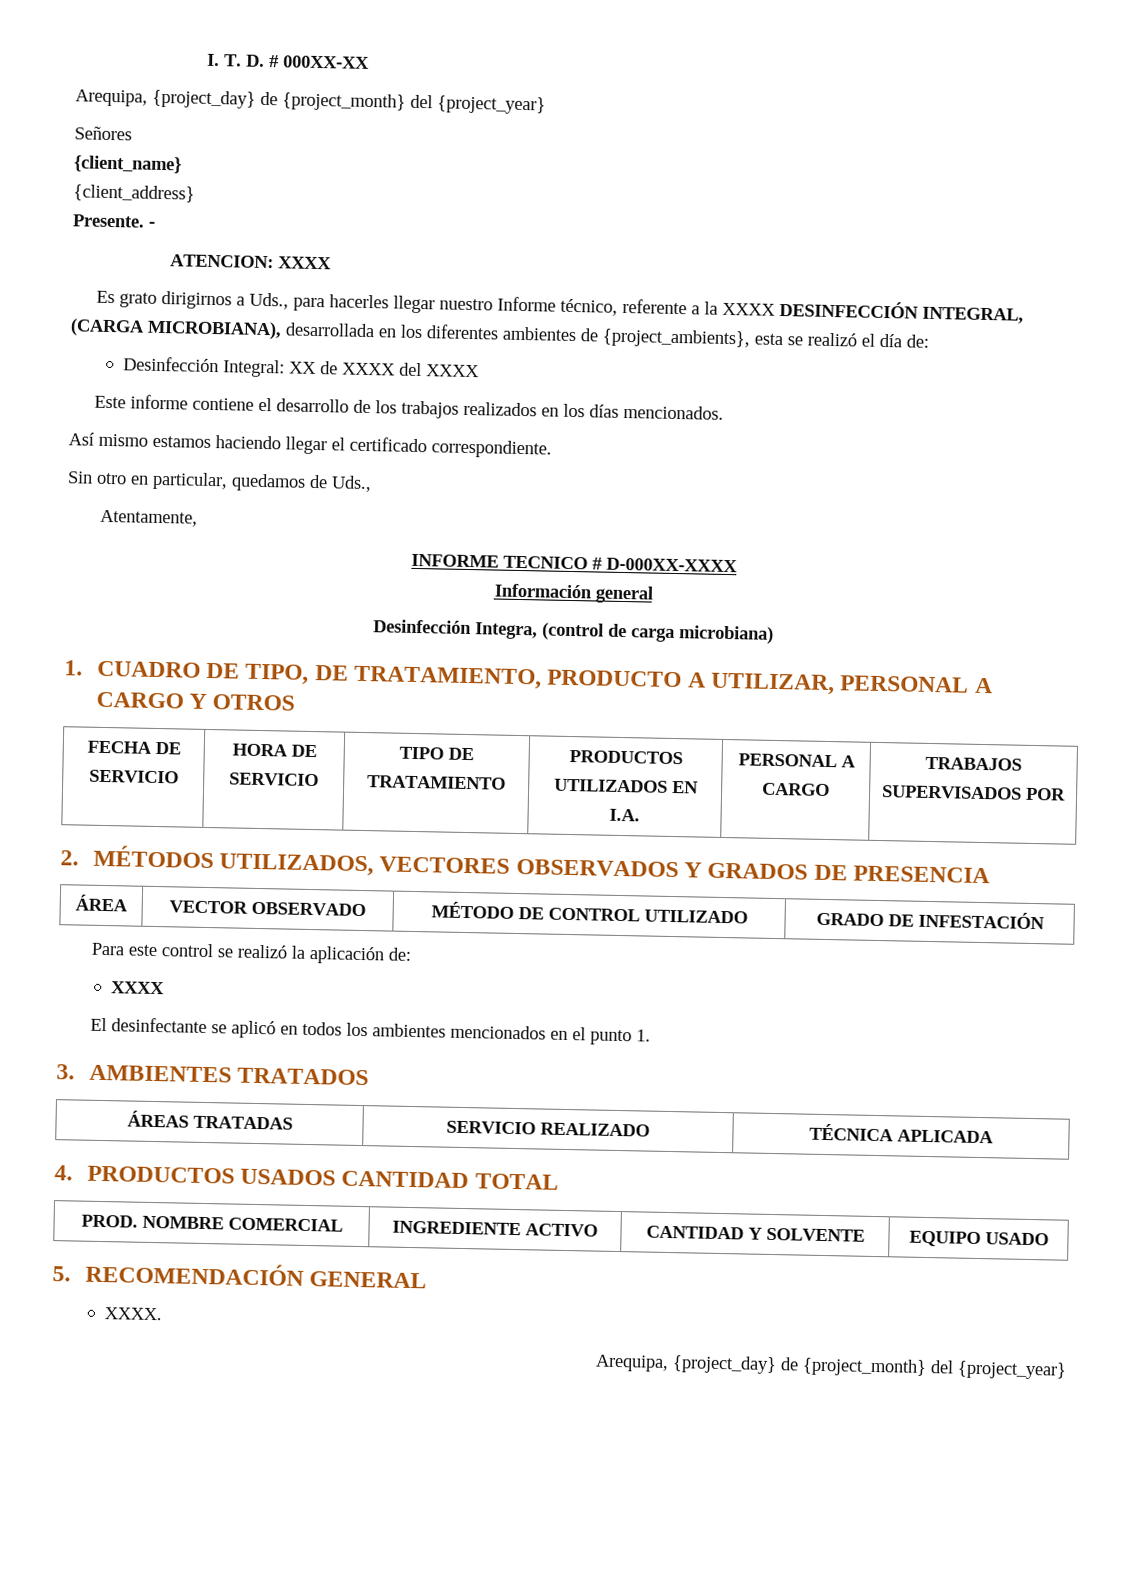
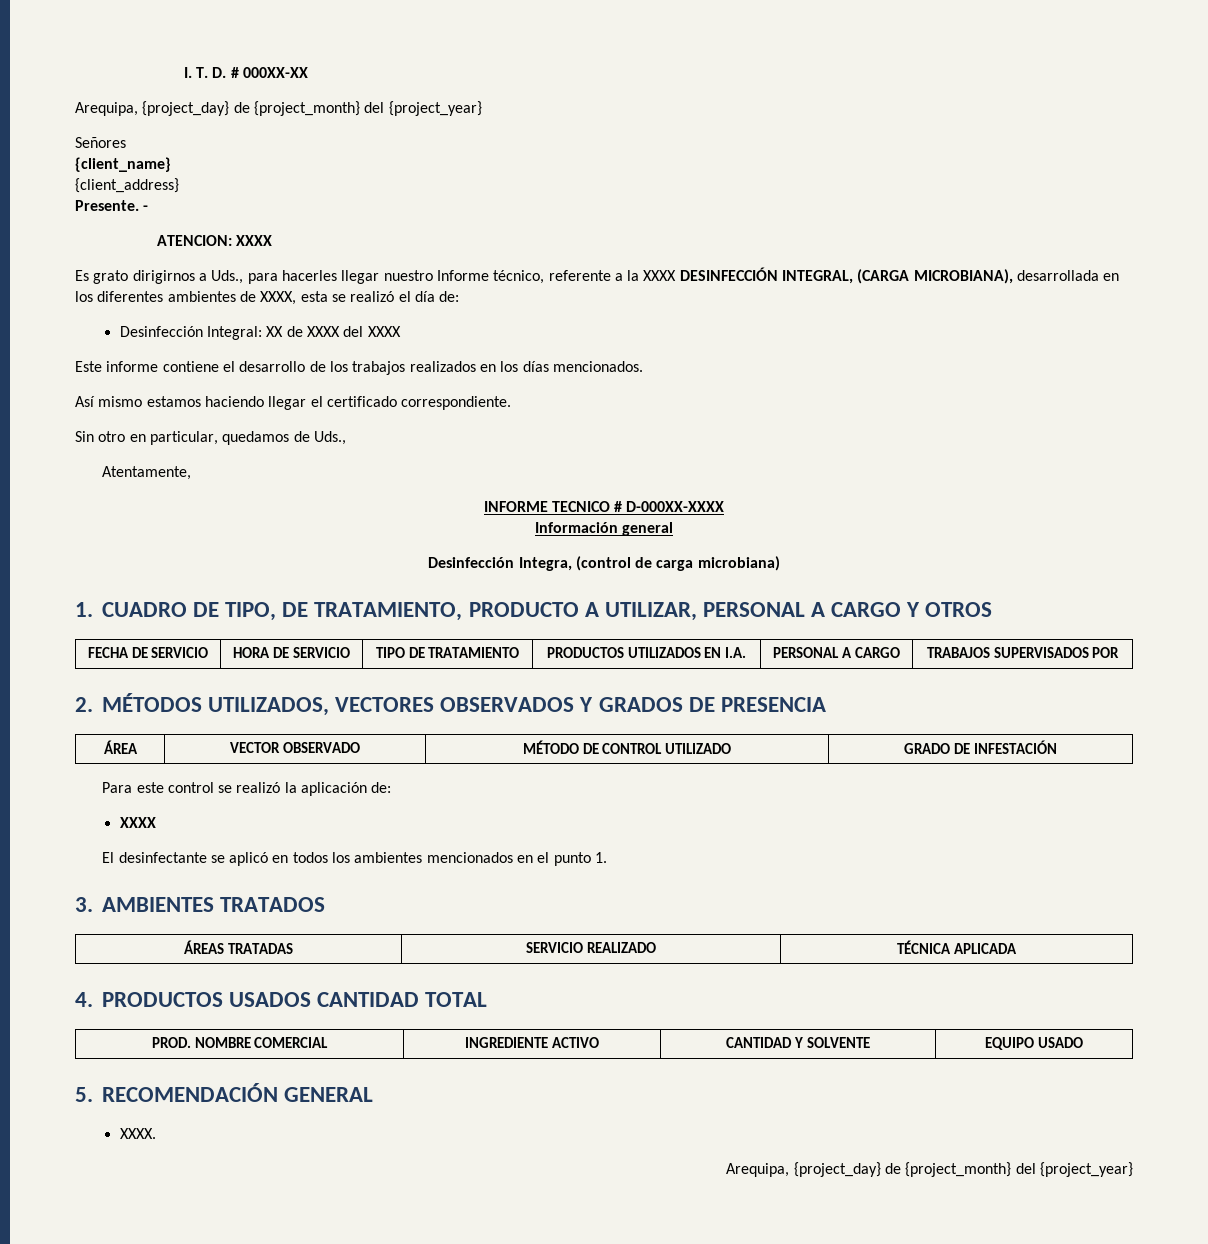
[602,328,750,349] {project_ambients}, -> [260,291,297,305] XXXX,

